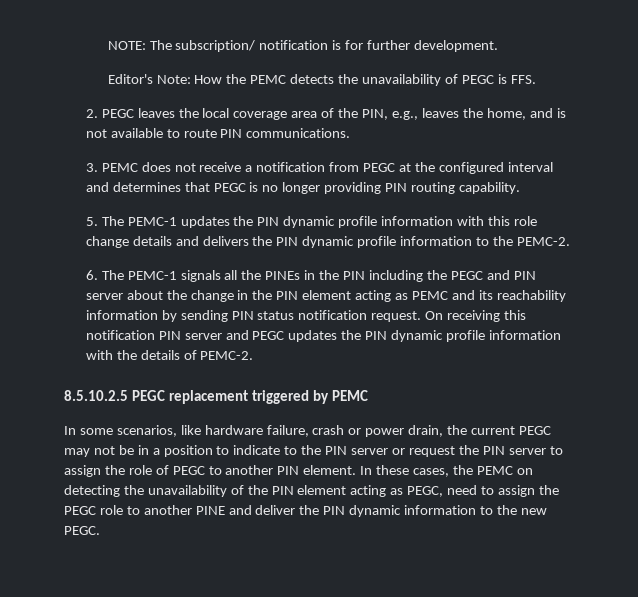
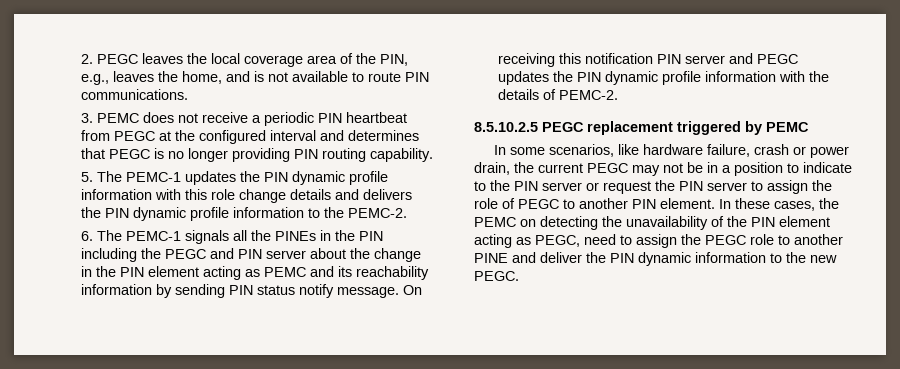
[107,40,499,52] [107,74,536,86] NOTE: The subscription/ notification is for further development. // Editor's Note: How the PEMC detects the unavailability of PEGC is FFS. // -> (81, 59) none
[256,162,326,172] notification -> [264,112,408,126] periodic PIN heartbeat
[298,310,422,322] notification request. -> [299,284,400,298] notify message.

